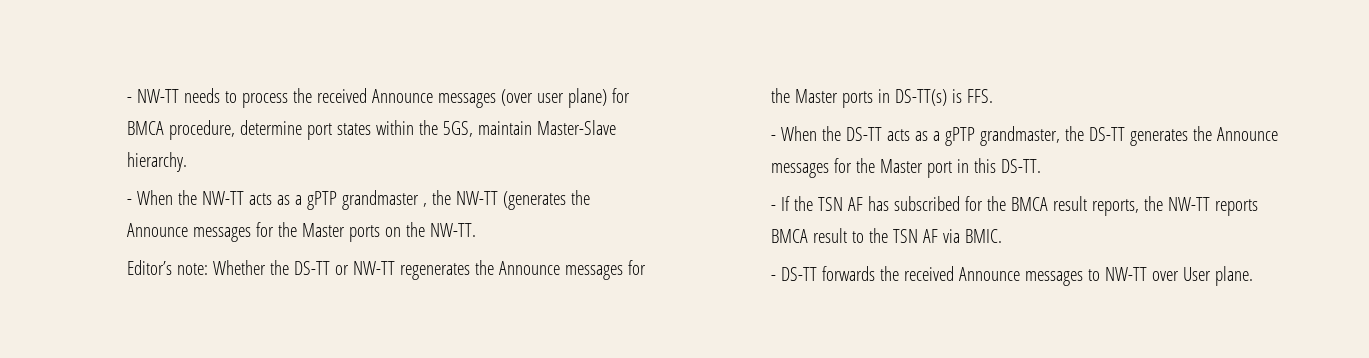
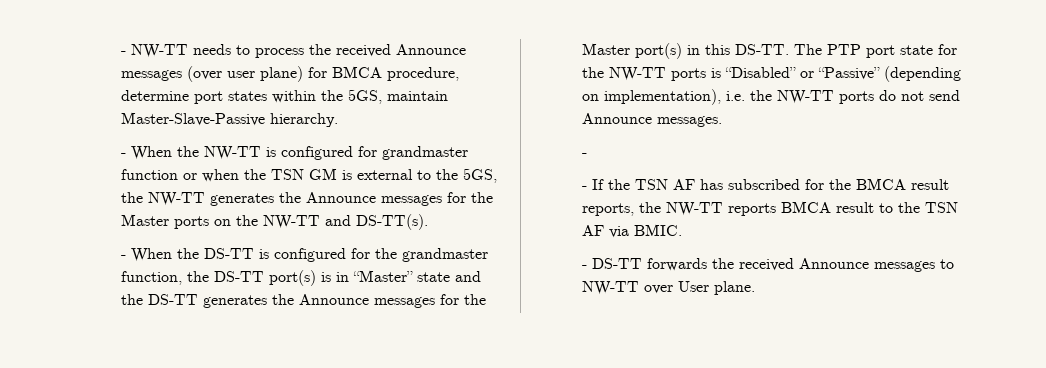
[537,120,617,135] Master-Slave -> [120,112,265,126] Master-Slave-Passive
[249,190,566,210] acts as a gPTP grandmaster , the NW-TT (generates -> [265,146,468,160] [120,168,497,183] [120,192,274,206] is configured for grandmaster function or when the TSN GM is external to the 5GS, the NW-TT generates
[430,223,477,237] [127,260,647,280] [771,88,994,108] [771,126,1061,146] NW-TT. // Editor’s note: Whether the DS-TT or NW-TT regenerates the Announce messages for the Master ports in DS-TT(s) is FFS. // - When the DS-TT acts as a gPTP grandmaster, -> [262,214,428,230] [120,248,488,262] [120,270,481,286] NW-TT and DS-TT(s). // - When the DS-TT is configured for the grandmaster function, the DS-TT port(s) is in “Master” state and
[927,161,953,178] port -> [634,43,682,59] port(s)
(1042, 166) none -> [793,44,957,58] [581,66,961,82] [581,89,960,105] [581,113,722,127] [581,153,587,157] The PTP port state for the NW-TT ports is “Disabled” or “Passive” (depending on implementation), i.e. the NW-TT ports do not send Announce messages. // -

